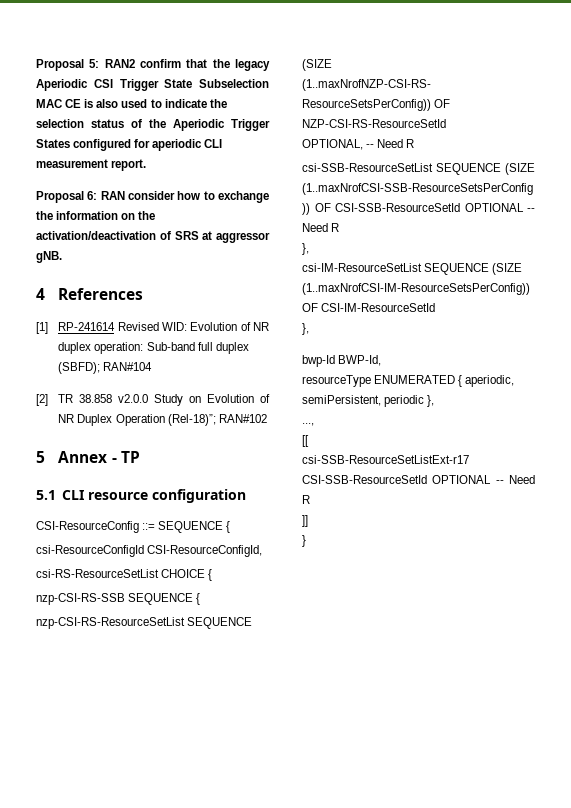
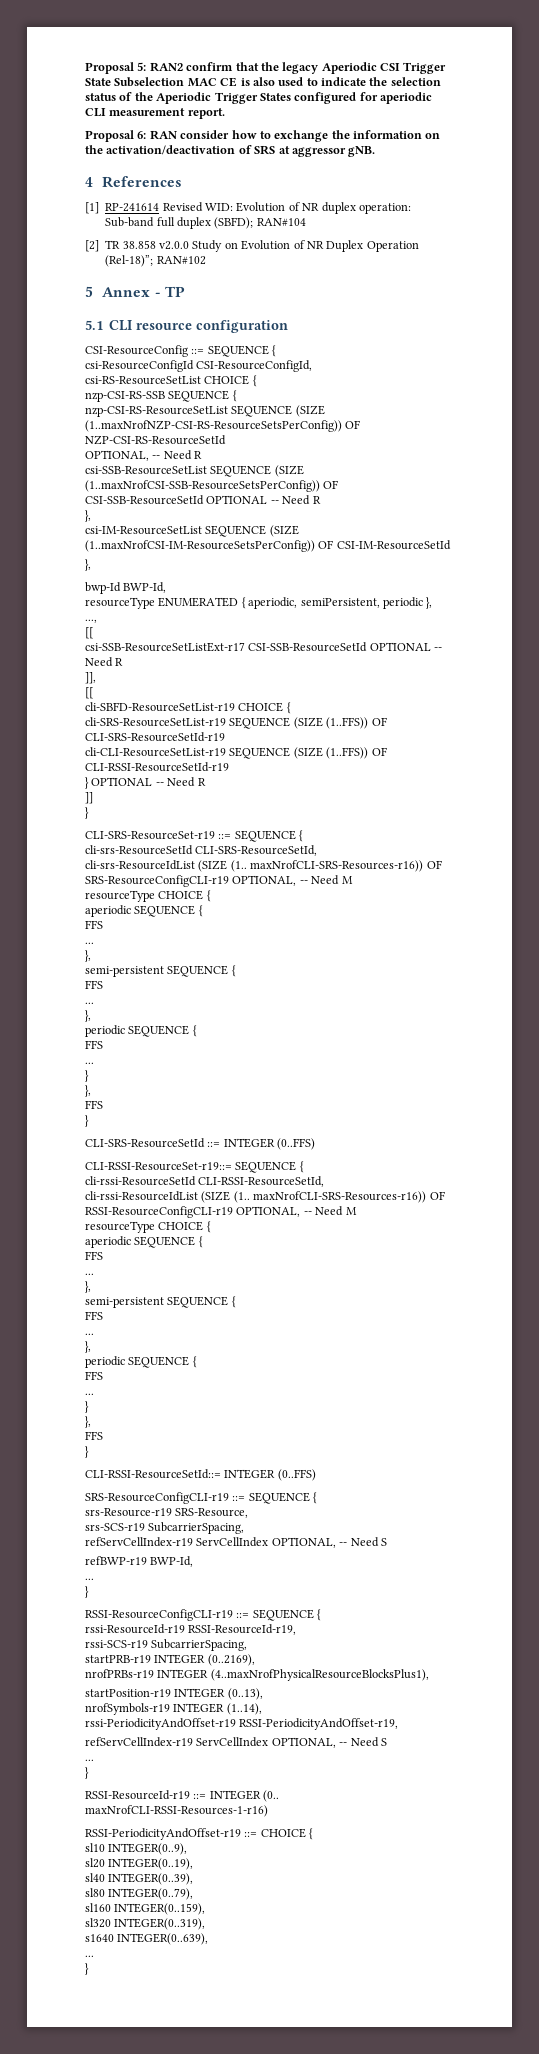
[302,515,308,527] ]] -> [85,672,96,684] [85,687,94,699] [85,702,291,714] [85,717,387,729] [85,732,225,742] [85,747,387,759] [85,762,229,772] [85,777,206,789] [85,792,93,804] [85,807,89,819] [85,830,304,842] [85,845,318,856] [85,860,442,872] [85,875,353,887] [85,890,211,902] [85,905,203,917] [85,920,103,929] [85,942,94,944] [85,950,91,962] [85,965,236,977] [85,980,103,989] [85,1002,94,1004] [85,1010,91,1022] [85,1025,197,1037] [85,1040,103,1049] [85,1062,94,1064] [85,1070,89,1082] [85,1085,91,1097] [85,1100,103,1109] [85,1115,89,1127] [85,1138,316,1150] [85,1161,304,1173] [85,1176,325,1187] [85,1191,445,1203] [85,1206,357,1218] [85,1221,211,1233] [85,1236,203,1248] [85,1251,103,1260] [85,1273,94,1275] [85,1281,91,1293] [85,1296,236,1308] [85,1311,103,1320] [85,1333,94,1335] [85,1341,91,1353] [85,1356,197,1368] [85,1371,103,1380] [85,1393,94,1395] [85,1401,89,1413] [85,1416,91,1428] [85,1431,103,1440] [85,1446,89,1458] [85,1469,316,1481] [85,1492,318,1504] [85,1508,249,1518] [85,1522,245,1534] [85,1537,387,1548] [85,1556,194,1567] [85,1578,94,1580] [85,1586,89,1598] [85,1609,322,1621] [85,1624,297,1635] [85,1639,248,1651] [85,1654,255,1666] [85,1669,429,1681] [85,1688,263,1700] [85,1703,262,1715] [85,1718,399,1730] [85,1737,387,1748] [85,1759,94,1761] [85,1767,89,1779] [85,1790,280,1802] [85,1805,268,1817] [85,1828,314,1840] [85,1843,188,1855] [85,1858,194,1870] [85,1873,194,1885] [85,1888,194,1900] [85,1903,206,1915] [85,1918,206,1930] [85,1933,209,1945] [85,1955,94,1957] ]], // [[ // cli-SBFD-ResourceSetList-r19 CHOICE { // cli-SRS-ResourceSetList-r19 SEQUENCE (SIZE (1..FFS)) OF CLI-SRS-ResourceSetId-r19 // cli-CLI-ResourceSetList-r19 SEQUENCE (SIZE (1..FFS)) OF CLI-RSSI-ResourceSetId-r19 // } OPTIONAL -- Need R // ]] // } // CLI-SRS-ResourceSet-r19 ::= SEQUENCE { // cli-srs-ResourceSetId CLI-SRS-ResourceSetId, // cli-srs-ResourceIdList (SIZE (1.. maxNrofCLI-SRS-Resources-r16)) OF SRS-ResourceConfigCLI-r19 OPTIONAL, -- Need M // resourceType CHOICE { // aperiodic SEQUENCE { // FFS // ... // }, // semi-persistent SEQUENCE { // FFS // ... // }, // periodic SEQUENCE { // FFS // ... // } // }, // FFS // } // CLI-SRS-ResourceSetId ::= INTEGER (0..FFS) // CLI-RSSI-ResourceSet-r19::= SEQUENCE { // cli-rssi-ResourceSetId CLI-RSSI-ResourceSetId, // cli-rssi-ResourceIdList (SIZE (1.. maxNrofCLI-SRS-Resources-r16)) OF RSSI-ResourceConfigCLI-r19 OPTIONAL, -- Need M // resourceType CHOICE { // aperiodic SEQUENCE { // FFS // ... // }, // semi-persistent SEQUENCE { // FFS // ... // }, // periodic SEQUENCE { // FFS // ... // } // }, // FFS // } // CLI-RSSI-ResourceSetId::= INTEGER (0..FFS) // SRS-ResourceConfigCLI-r19 ::= SEQUENCE { // srs-Resource-r19 SRS-Resource, // srs-SCS-r19 SubcarrierSpacing, // refServCellIndex-r19 ServCellIndex OPTIONAL, -- Need S // refBWP-r19 BWP-Id, // ... // } // RSSI-ResourceConfigCLI-r19 ::= SEQUENCE { // rssi-ResourceId-r19 RSSI-ResourceId-r19, // rssi-SCS-r19 SubcarrierSpacing, // startPRB-r19 INTEGER (0..2169), // nrofPRBs-r19 INTEGER (4..maxNrofPhysicalResourceBlocksPlus1), // startPosition-r19 INTEGER (0..13), // nrofSymbols-r19 INTEGER (1..14), // rssi-PeriodicityAndOffset-r19 RSSI-PeriodicityAndOffset-r19, // refServCellIndex-r19 ServCellIndex OPTIONAL, -- Need S // ... // } // RSSI-ResourceId-r19 ::= INTEGER (0.. maxNrofCLI-RSSI-Resources-1-r16) // RSSI-PeriodicityAndOffset-r19 ::= CHOICE { // sl10 INTEGER(0..9), // sl20 INTEGER(0..19), // sl40 INTEGER(0..39), // sl80 INTEGER(0..79), // sl160 INTEGER(0..159), // sl320 INTEGER(0..319), // s1640 INTEGER(0..639), // ...

